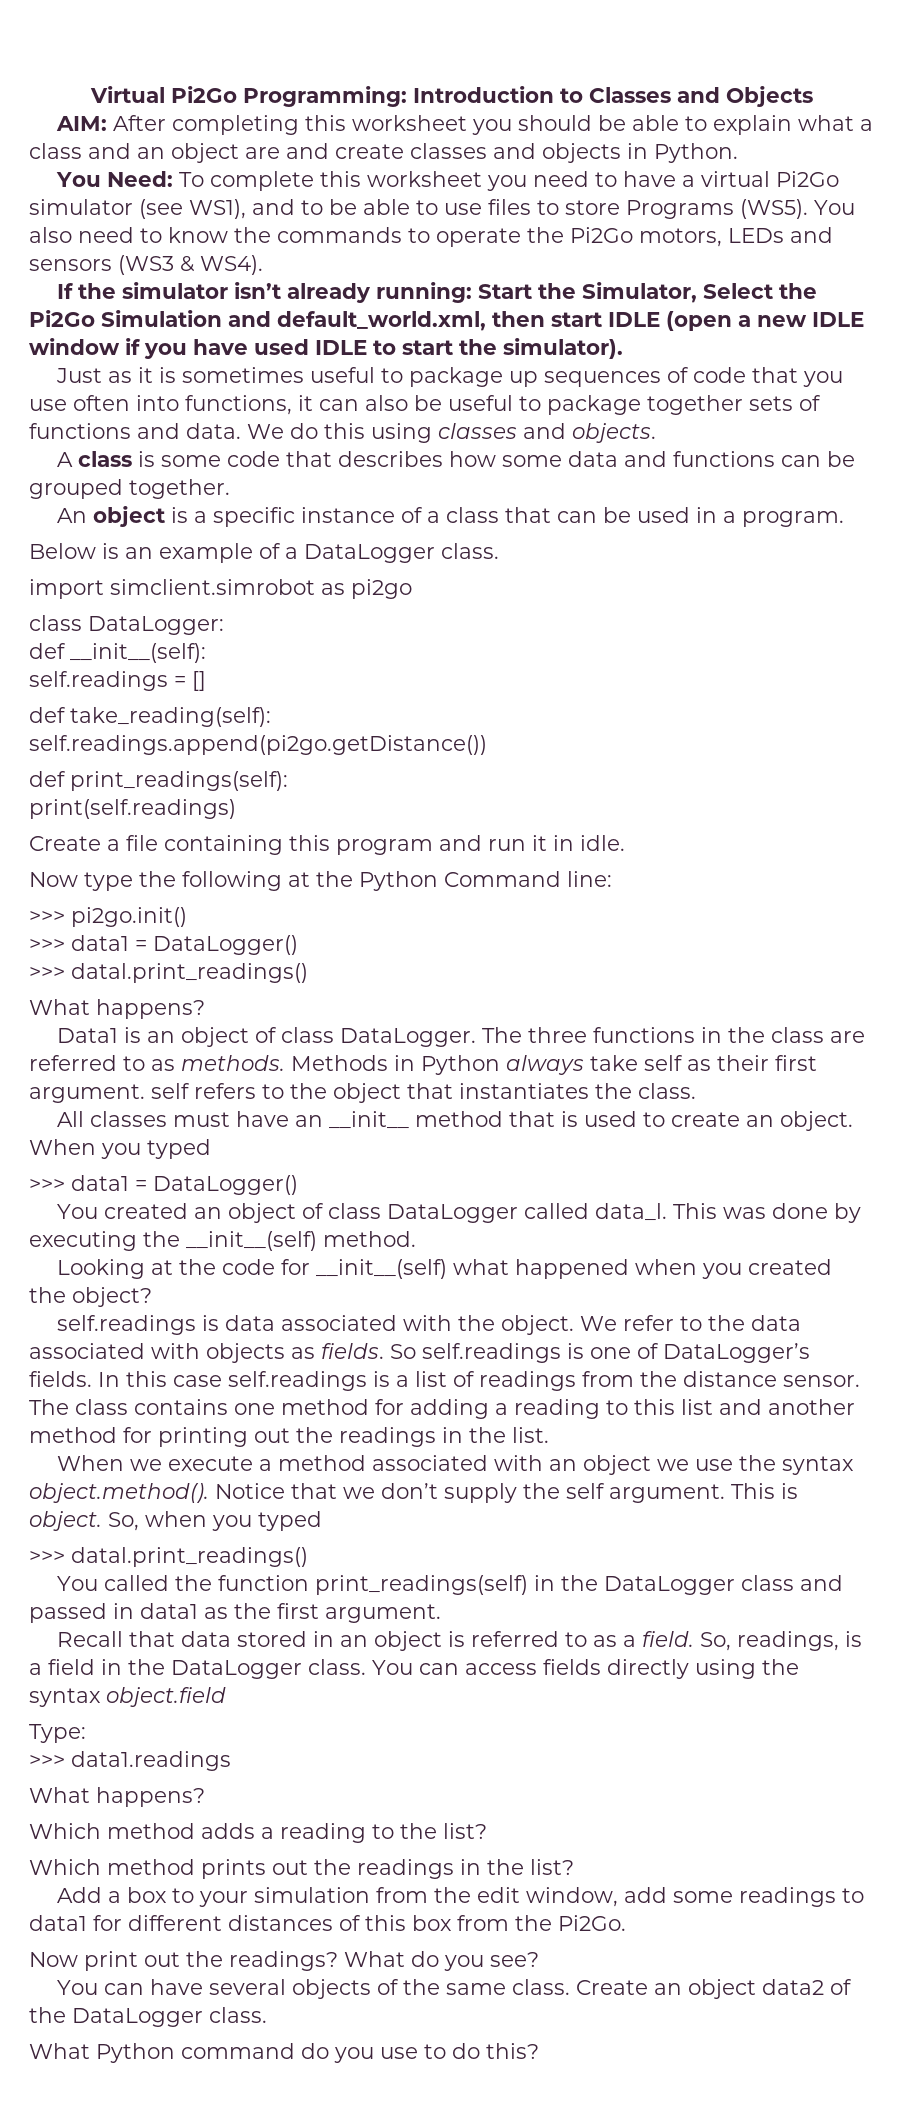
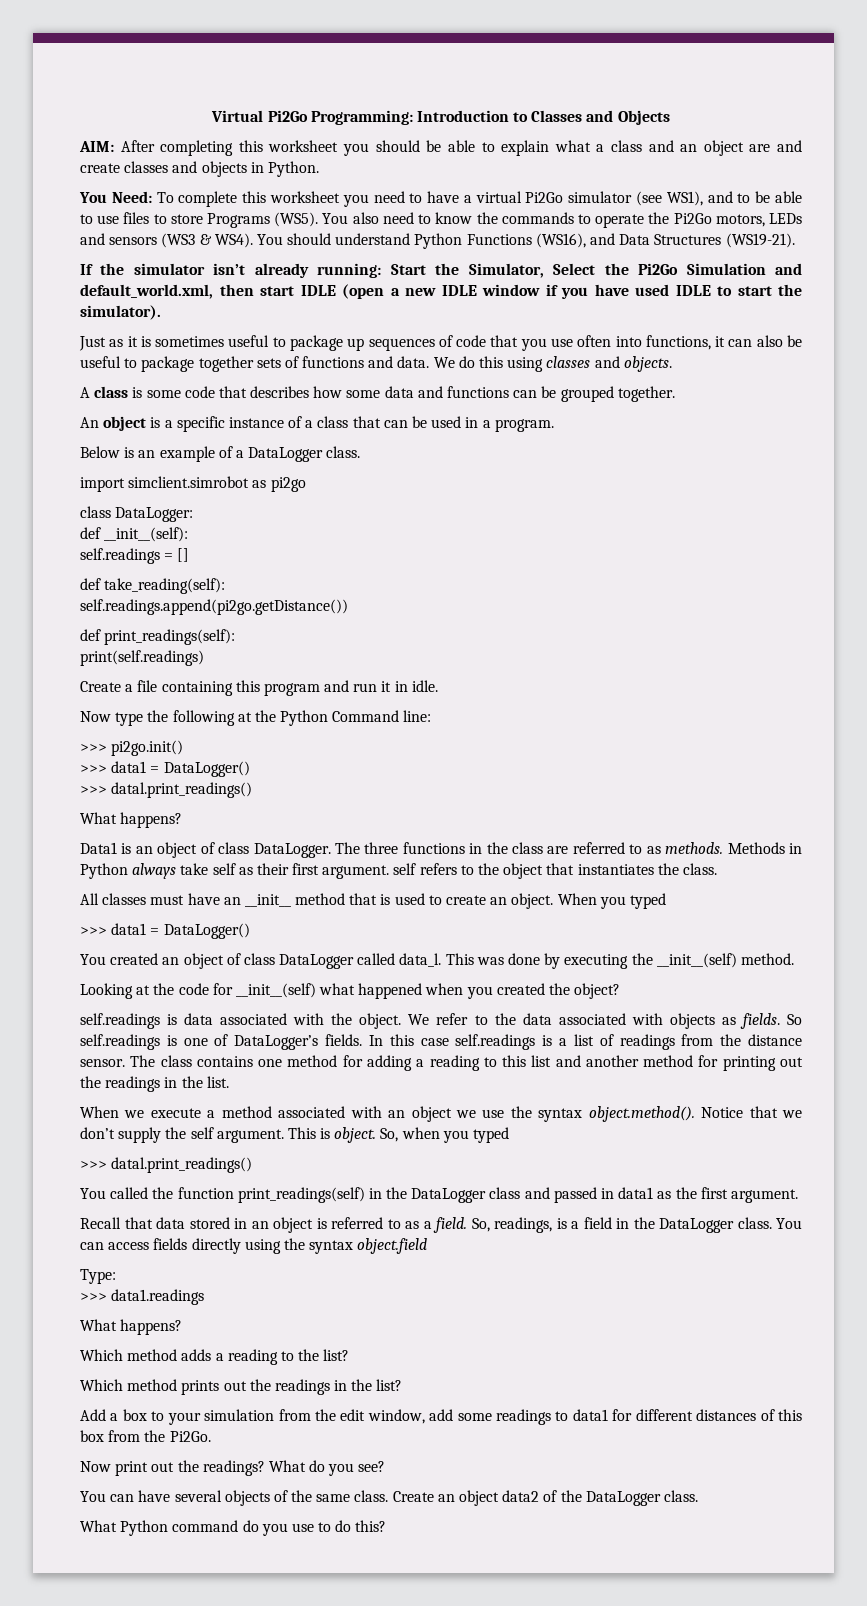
(263, 265) none -> [256,233,795,249] You should understand Python Functions (WS16), and Data Structures (WS19-21).

